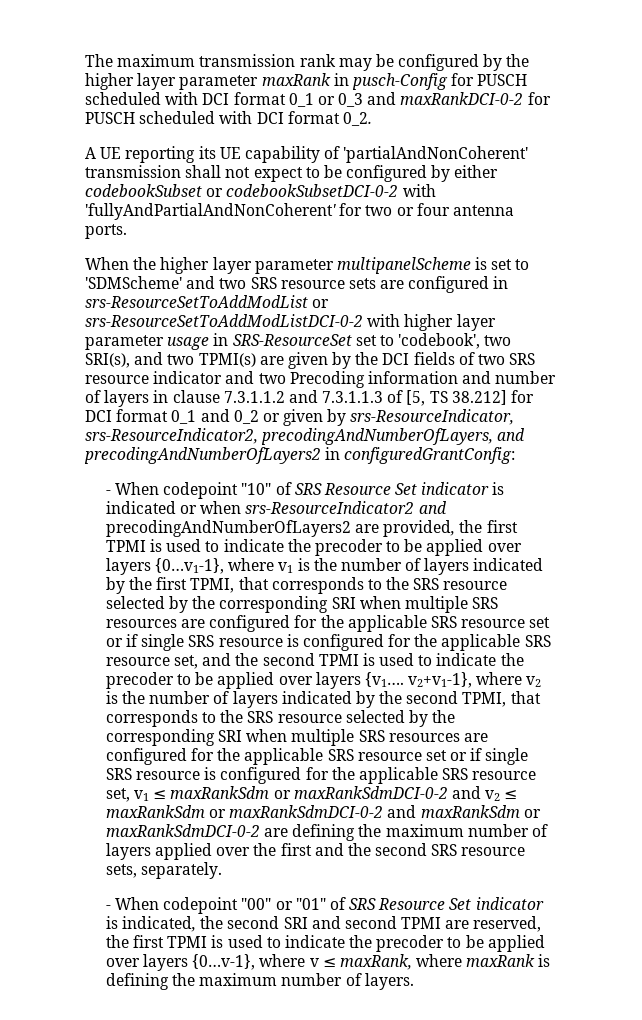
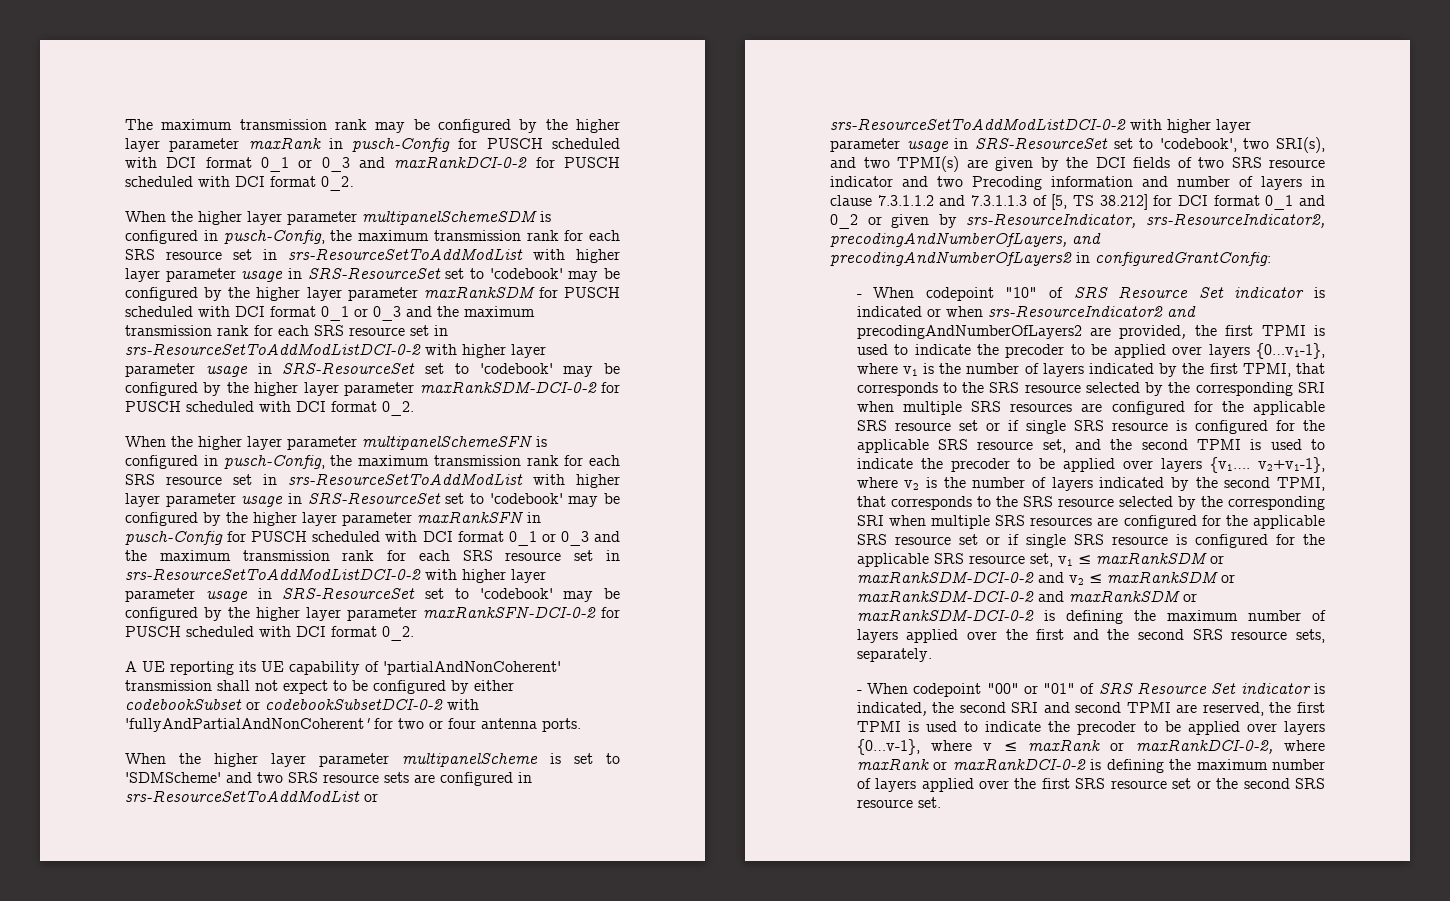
(372, 119) none -> [125,210,551,225] [125,230,620,244] [125,248,620,263] [125,267,620,282] [125,286,620,301] [125,306,535,321] [125,325,448,336] [125,343,546,358] [125,362,620,377] [125,381,620,396] [125,401,414,416] [125,435,547,450] [125,455,620,469] [125,473,620,488] [125,492,620,507] [125,511,541,526] [125,531,621,546] [125,550,620,561] [125,568,546,583] [125,587,620,602] [125,606,620,621] [125,626,414,641] // When the higher layer parameter multipanelSchemeSDM is configured in pusch-Config, the maximum transmission rank for each SRS resource set in srs-ResourceSetToAddModList with higher layer parameter usage in SRS-ResourceSet set to 'codebook' may be configured by the higher layer parameter maxRankSDM for PUSCH scheduled with DCI format 0_1 or 0_3 and the maximum transmission rank for each SRS resource set in srs-ResourceSetToAddModListDCI-0-2 with higher layer parameter usage in SRS-ResourceSet set to 'codebook' may be configured by the higher layer parameter maxRankSDM-DCI-0-2 for PUSCH scheduled with DCI format 0_2. // When the higher layer parameter multipanelSchemeSFN is configured in pusch-Config, the maximum transmission rank for each SRS resource set in srs-ResourceSetToAddModList with higher layer parameter usage in SRS-ResourceSet set to 'codebook' may be configured by the higher layer parameter maxRankSFN in pusch-Config for PUSCH scheduled with DCI format 0_1 or 0_3 and the maximum transmission rank for each SRS resource set in srs-ResourceSetToAddModListDCI-0-2 with higher layer parameter usage in SRS-ResourceSet set to 'codebook' may be configured by the higher layer parameter maxRankSFN-DCI-0-2 for PUSCH scheduled with DCI format 0_2.
[170,786,518,801] [105,805,541,818] [105,824,288,837] maxRankSdm or maxRankSdmDCI-0-2 and v2 ≤ maxRankSdm or maxRankSdmDCI-0-2 and maxRankSdm or maxRankSdmDCI-0-2 are -> [1095,552,1224,565] [856,571,1235,585] [856,590,1197,603] [856,609,1055,622] maxRankSDM or maxRankSDM-DCI-0-2 and v2 ≤ maxRankSDM or maxRankSDM-DCI-0-2 and maxRankSDM or maxRankSDM-DCI-0-2 is
[339,954,551,970] [105,973,414,990] maxRank, where maxRank is defining the maximum number of layers. -> [1027,739,1325,754] [856,758,1325,773] [856,778,1325,792] [856,797,941,808] maxRank or maxRankDCI-0-2, where maxRank or maxRankDCI-0-2 is defining the maximum number of layers applied over the first SRS resource set or the second SRS resource set.

